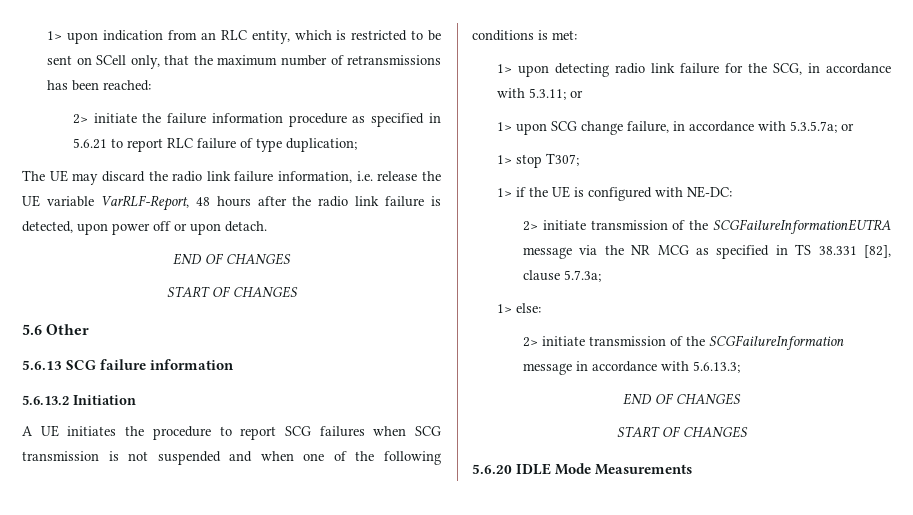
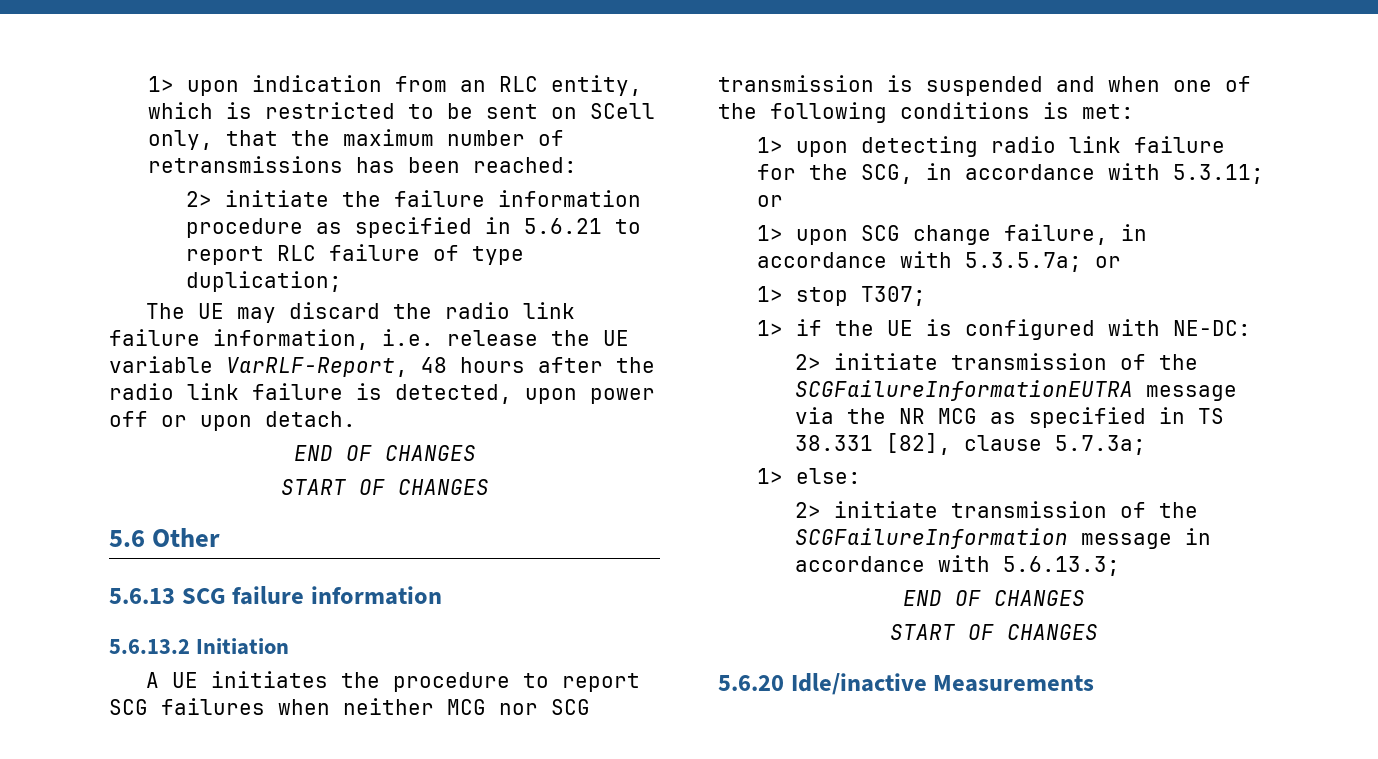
(407, 431) none -> [343,698,538,715] neither MCG nor
[128,451,149,461] not -> (913, 83) none
[516,463,592,475] IDLE Mode -> [790,673,927,695] Idle/inactive

